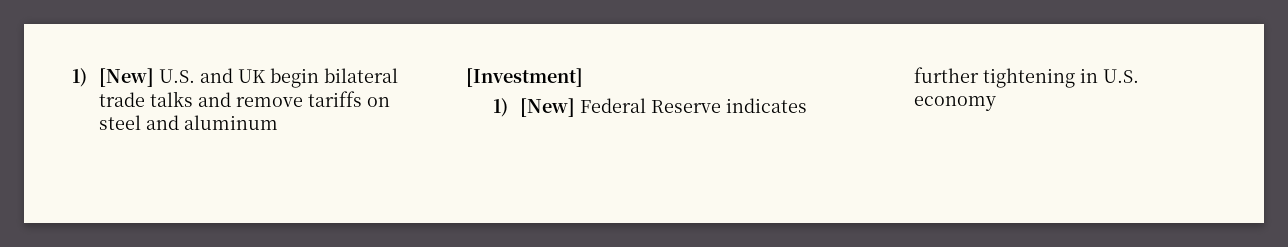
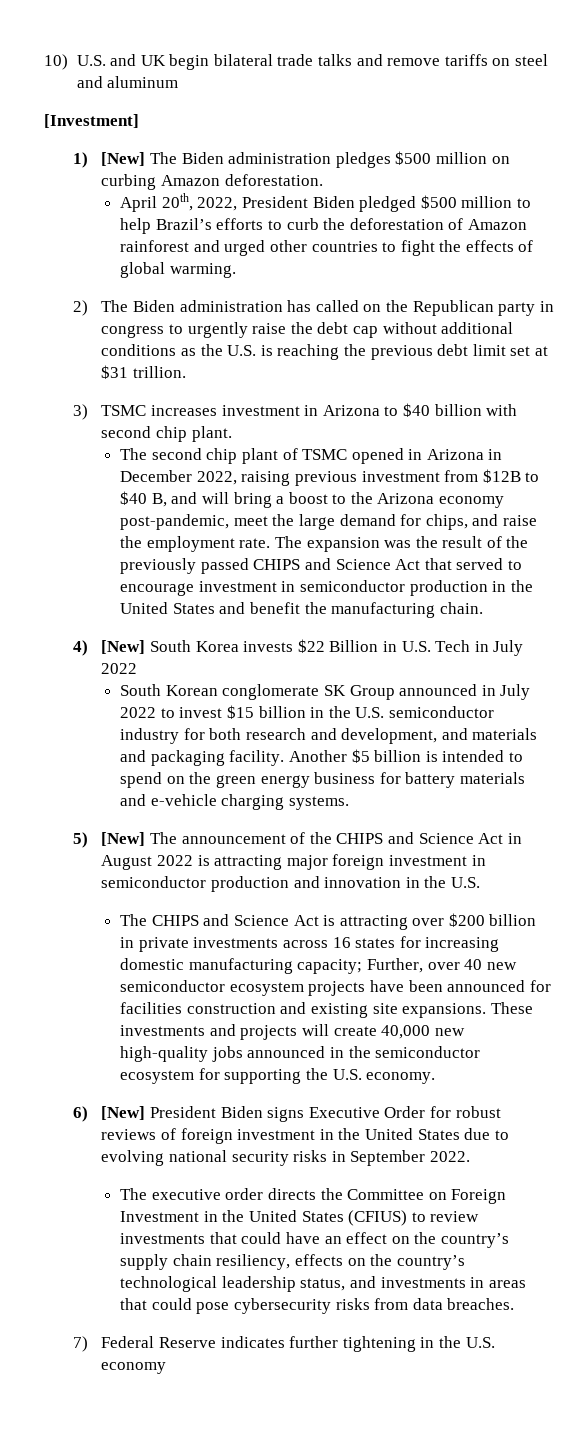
[72,68,154,87] 1) [New] -> [44,54,68,70] 10)
(575, 107) none -> [150,151,510,168] [101,174,323,190] [120,193,531,212] [120,218,527,234] [120,240,534,256] [120,262,236,278] [72,300,554,316] [101,322,514,338] [101,344,548,360] [101,365,187,379] [72,403,518,420] [101,426,232,442] [120,448,503,464] [120,469,540,486] [120,491,505,508] [120,514,537,530] [120,536,529,552] [120,558,522,574] [120,580,533,596] [120,602,483,618] [72,639,524,656] [101,663,138,674] [120,684,531,700] [120,705,494,719] [120,728,538,744] [120,749,523,766] [120,772,525,788] [120,794,349,810] [72,832,522,848] [101,854,486,870] [101,876,480,892] [120,913,537,930] [120,936,500,952] [120,958,517,974] [120,980,551,996] [120,1002,533,1018] [120,1024,465,1040] [120,1046,481,1062] [120,1068,436,1084] [72,1106,501,1122] [101,1128,509,1144] [101,1150,470,1166] [120,1188,507,1204] [120,1210,480,1226] [120,1232,509,1248] [120,1254,465,1270] [120,1276,526,1292] [120,1298,515,1314] [72,1336,88,1352] The Biden administration pledges $500 million on curbing Amazon deforestation. // April 20th, 2022, President Biden pledged $500 million to help Brazil’s efforts to curb the deforestation of Amazon rainforest and urged other countries to fight the effects of global warming. // 2) The Biden administration has called on the Republican party in congress to urgently raise the debt cap without additional conditions as the U.S. is reaching the previous debt limit set at $31 trillion. // 3) TSMC increases investment in Arizona to $40 billion with second chip plant. // The second chip plant of TSMC opened in Arizona in December 2022, raising previous investment from $12B to $40 B, and will bring a boost to the Arizona economy post-pandemic, meet the large demand for chips, and raise the employment rate. The expansion was the result of the previously passed CHIPS and Science Act that served to encourage investment in semiconductor production in the United States and benefit the manufacturing chain. // 4) [New] South Korea invests $22 Billion in U.S. Tech in July 2022 // South Korean conglomerate SK Group announced in July 2022 to invest $15 billion in the U.S. semiconductor industry for both research and development, and materials and packaging facility. Another $5 billion is intended to spend on the green energy business for battery materials and e-vehicle charging systems. // 5) [New] The announcement of the CHIPS and Science Act in August 2022 is attracting major foreign investment in semiconductor production and innovation in the U.S. // The CHIPS and Science Act is attracting over $200 billion in private investments across 16 states for increasing domestic manufacturing capacity; Further, over 40 new semiconductor ecosystem projects have been announced for facilities construction and existing site expansions. These investments and projects will create 40,000 new high-quality jobs announced in the semiconductor ecosystem for supporting the U.S. economy. // 6) [New] President Biden signs Executive Order for robust reviews of foreign investment in the United States due to evolving national security risks in September 2022. // The executive order directs the Committee on Foreign Investment in the United States (CFIUS) to review investments that could have an effect on the country’s supply chain resiliency, effects on the country’s technological leadership status, and investments in areas that could pose cybersecurity risks from data breaches. // 7)
(1098, 75) none -> [438,1336,461,1348] the

